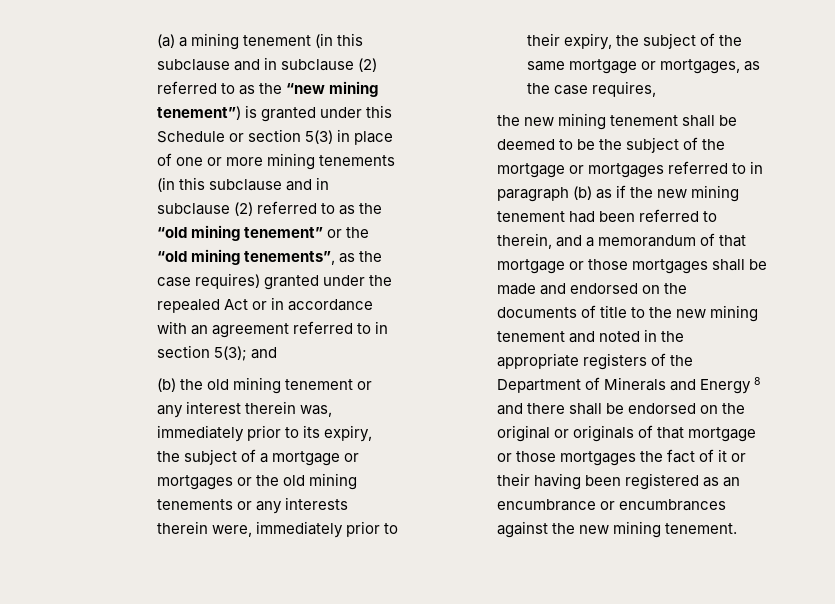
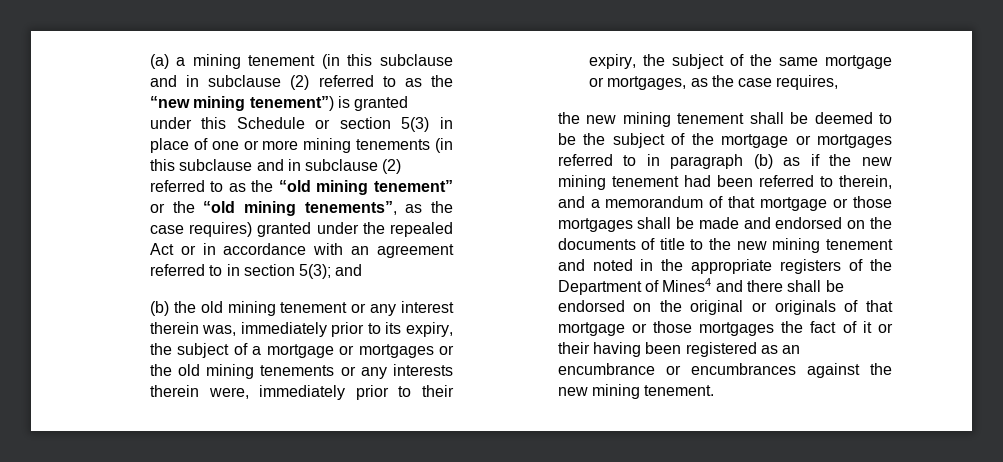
[603,377,762,394] Minerals and Energy 8 -> [662,278,712,292] Mines4

